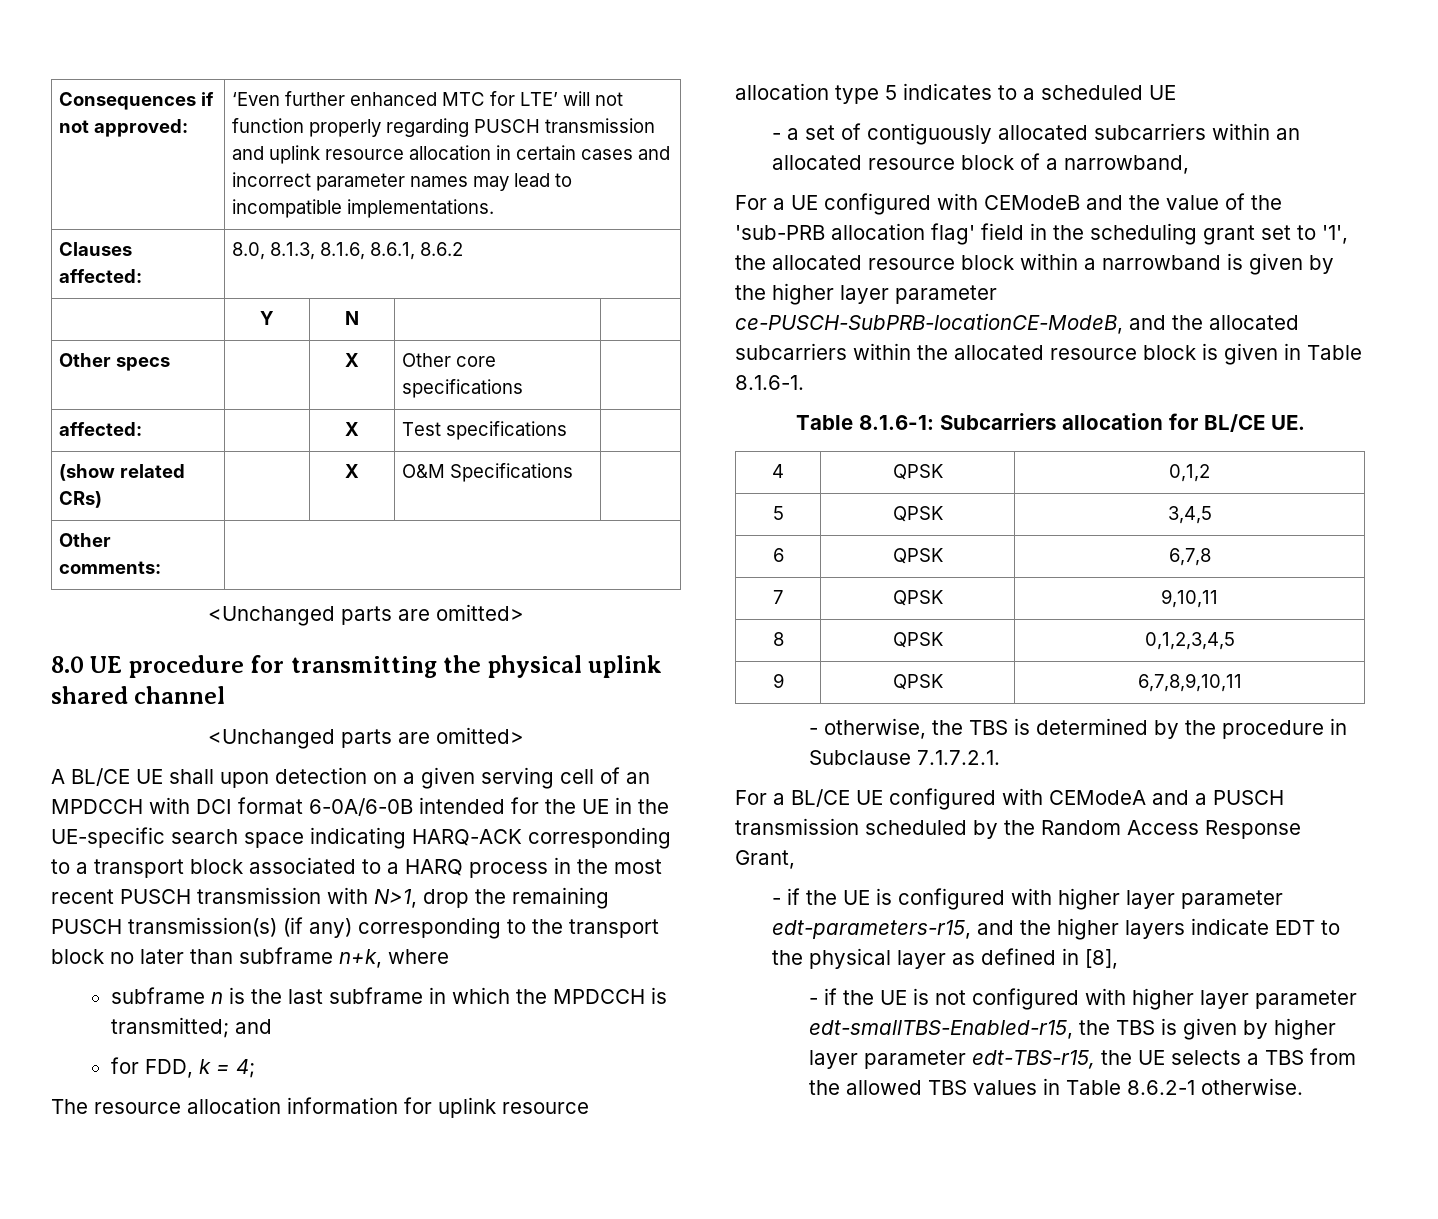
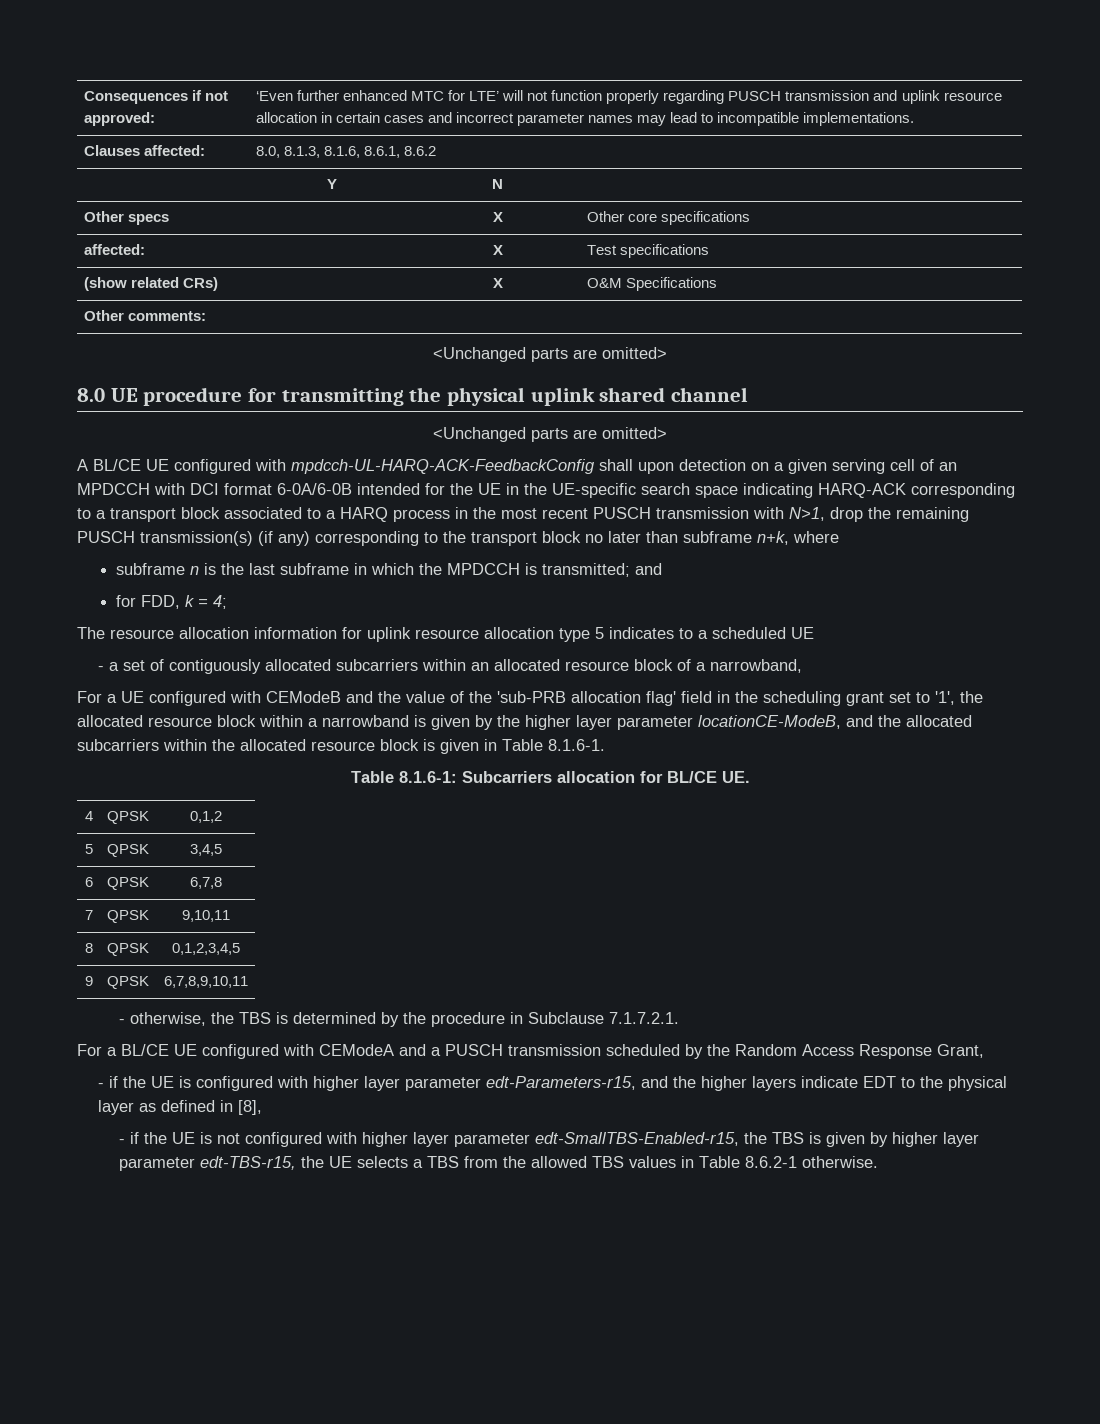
(163, 776) none -> [174,459,595,474] configured with mpdcch-UL-HARQ-ACK-FeedbackConfig
[735,313,1123,334] ce-PUSCH-SubPRB-locationCE-ModeB, -> [698,715,841,729] locationCE-ModeB,
[772,920,972,939] edt-parameters-r15, -> [485,1076,636,1090] edt-Parameters-r15,
[809,1020,1074,1039] edt-smallTBS-Enabled-r15, -> [534,1132,739,1146] edt-SmallTBS-Enabled-r15,

